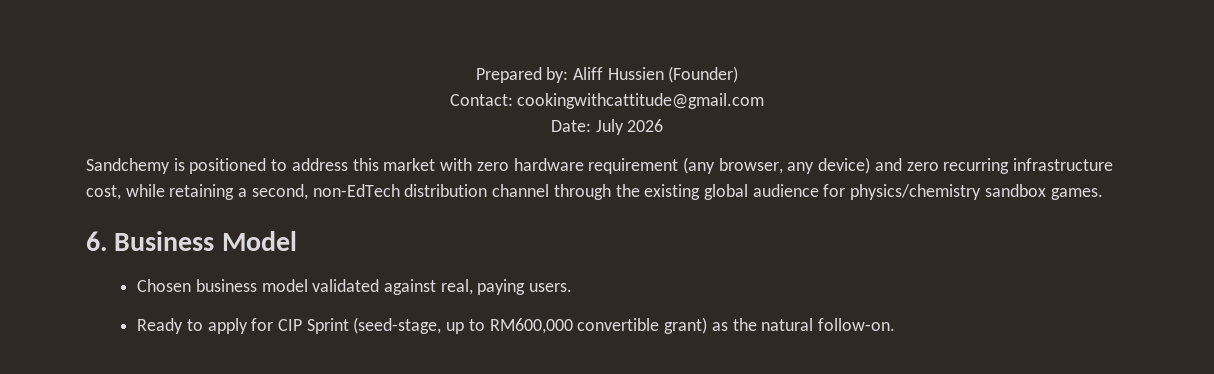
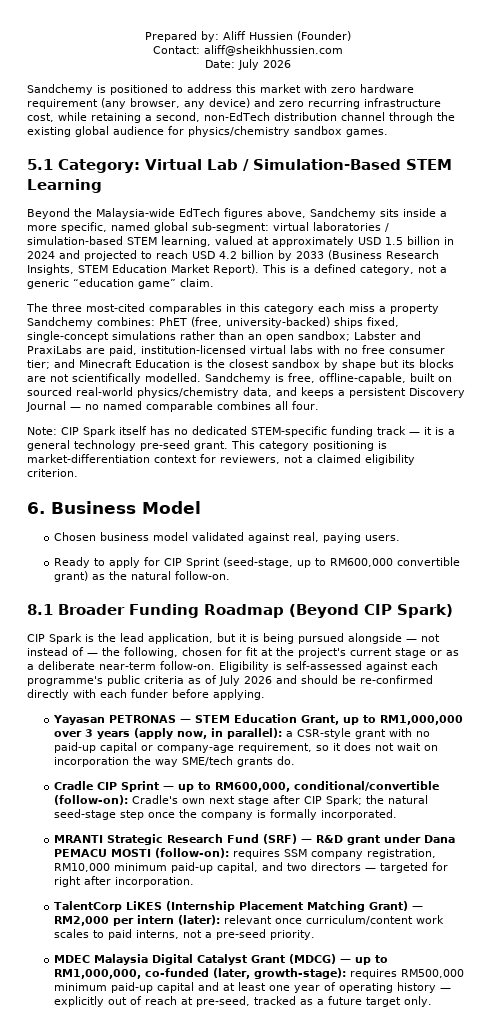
[517,93,765,109] cookingwithcattitude@gmail.com -> [203,45,343,56] aliff@sheikhhussien.com
(1103, 194) none -> [27,159,452,173] [27,179,102,193] [27,208,447,219] [27,222,389,233] [27,236,454,247] [27,250,439,261] [27,264,447,275] [27,278,214,289] [26,303,439,314] [27,317,399,328] [27,331,421,342] [27,345,445,356] [27,359,454,370] [27,373,452,384] [27,387,465,398] [26,401,319,412] [27,426,455,437] [27,440,387,451] [27,454,415,465] [27,469,78,477] // 5.1 Category: Virtual Lab / Simulation-Based STEM Learning // Beyond the Malaysia-wide EdTech figures above, Sandchemy sits inside a more specific, named global sub-segment: virtual laboratories / simulation-based STEM learning, valued at approximately USD 1.5 billion in 2024 and projected to reach USD 4.2 billion by 2033 (Business Research Insights, STEM Education Market Report). This is a defined category, not a generic “education game” claim. // The three most-cited comparables in this category each miss a property Sandchemy combines: PhET (free, university-backed) ships fixed, single-concept simulations rather than an open sandbox; Labster and PraxiLabs are paid, institution-licensed virtual labs with no free consumer tier; and Minecraft Education is the closest sandbox by shape but its blocks are not scientifically modelled. Sandchemy is free, offline-capable, built on sourced real-world physics/chemistry data, and keeps a persistent Discovery Journal — no named comparable combines all four. // Note: CIP Spark itself has no dedicated STEM-specific funding track — it is a general technology pre-seed grant. This category positioning is market-differentiation context for reviewers, not a claimed eligibility criterion.
(895, 324) none -> [27,604,453,618] [27,633,440,644] [27,647,459,658] [27,661,438,672] [27,675,433,686] [27,689,265,700] [52,714,463,725] [53,728,430,739] [53,742,438,753] [53,756,295,767] [53,781,439,792] [53,795,428,806] [53,809,397,820] [53,834,455,845] [53,848,436,859] [53,862,448,873] [53,876,194,887] [53,901,423,912] [53,915,444,926] [53,929,315,940] [53,954,388,965] [53,968,464,979] [53,982,451,993] [53,996,432,1007] // 8.1 Broader Funding Roadmap (Beyond CIP Spark) // CIP Spark is the lead application, but it is being pursued alongside — not instead of — the following, chosen for fit at the project's current stage or as a deliberate near-term follow-on. Eligibility is self-assessed against each programme's public criteria as of July 2026 and should be re-confirmed directly with each funder before applying. // Yayasan PETRONAS — STEM Education Grant, up to RM1,000,000 over 3 years (apply now, in parallel): a CSR-style grant with no paid-up capital or company-age requirement, so it does not wait on incorporation the way SME/tech grants do. // Cradle CIP Sprint — up to RM600,000, conditional/convertible (follow-on): Cradle's own next stage after CIP Spark; the natural seed-stage step once the company is formally incorporated. // MRANTI Strategic Research Fund (SRF) — R&D grant under Dana PEMACU MOSTI (follow-on): requires SSM company registration, RM10,000 minimum paid-up capital, and two directors — targeted for right after incorporation. // TalentCorp LiKES (Internship Placement Matching Grant) — RM2,000 per intern (later): relevant once curriculum/content work scales to paid interns, not a pre-seed priority. // MDEC Malaysia Digital Catalyst Grant (MDCG) — up to RM1,000,000, co-funded (later, growth-stage): requires RM500,000 minimum paid-up capital and at least one year of operating history — explicitly out of reach at pre-seed, tracked as a future target only.

